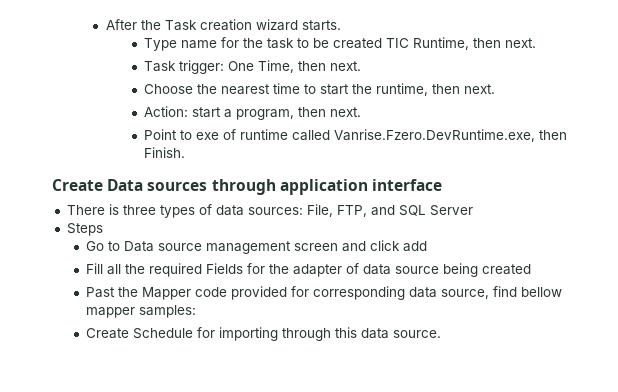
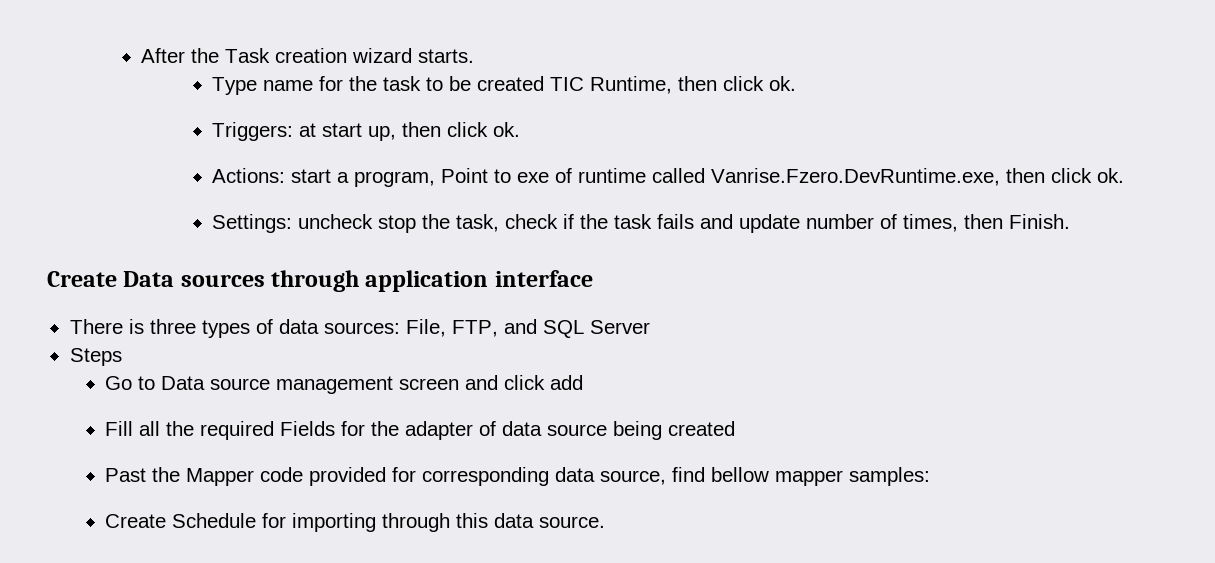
[505,38,537,48] [144,60,362,74] [144,83,496,96] [144,106,189,117] next. // Task trigger: One Time, then next. // Choose the nearest time to start the runtime, then next. // Action: -> [723,76,797,91] [212,122,521,141] [212,168,286,183] click ok. // Triggers: at start up, then click ok. // Actions:
[298,107,362,117] then next. // -> (436, 179) none
(568, 135) none -> [1051,168,1125,183] [212,214,1004,233] click ok. // Settings: uncheck stop the task, check if the task fails and update number of times, then

